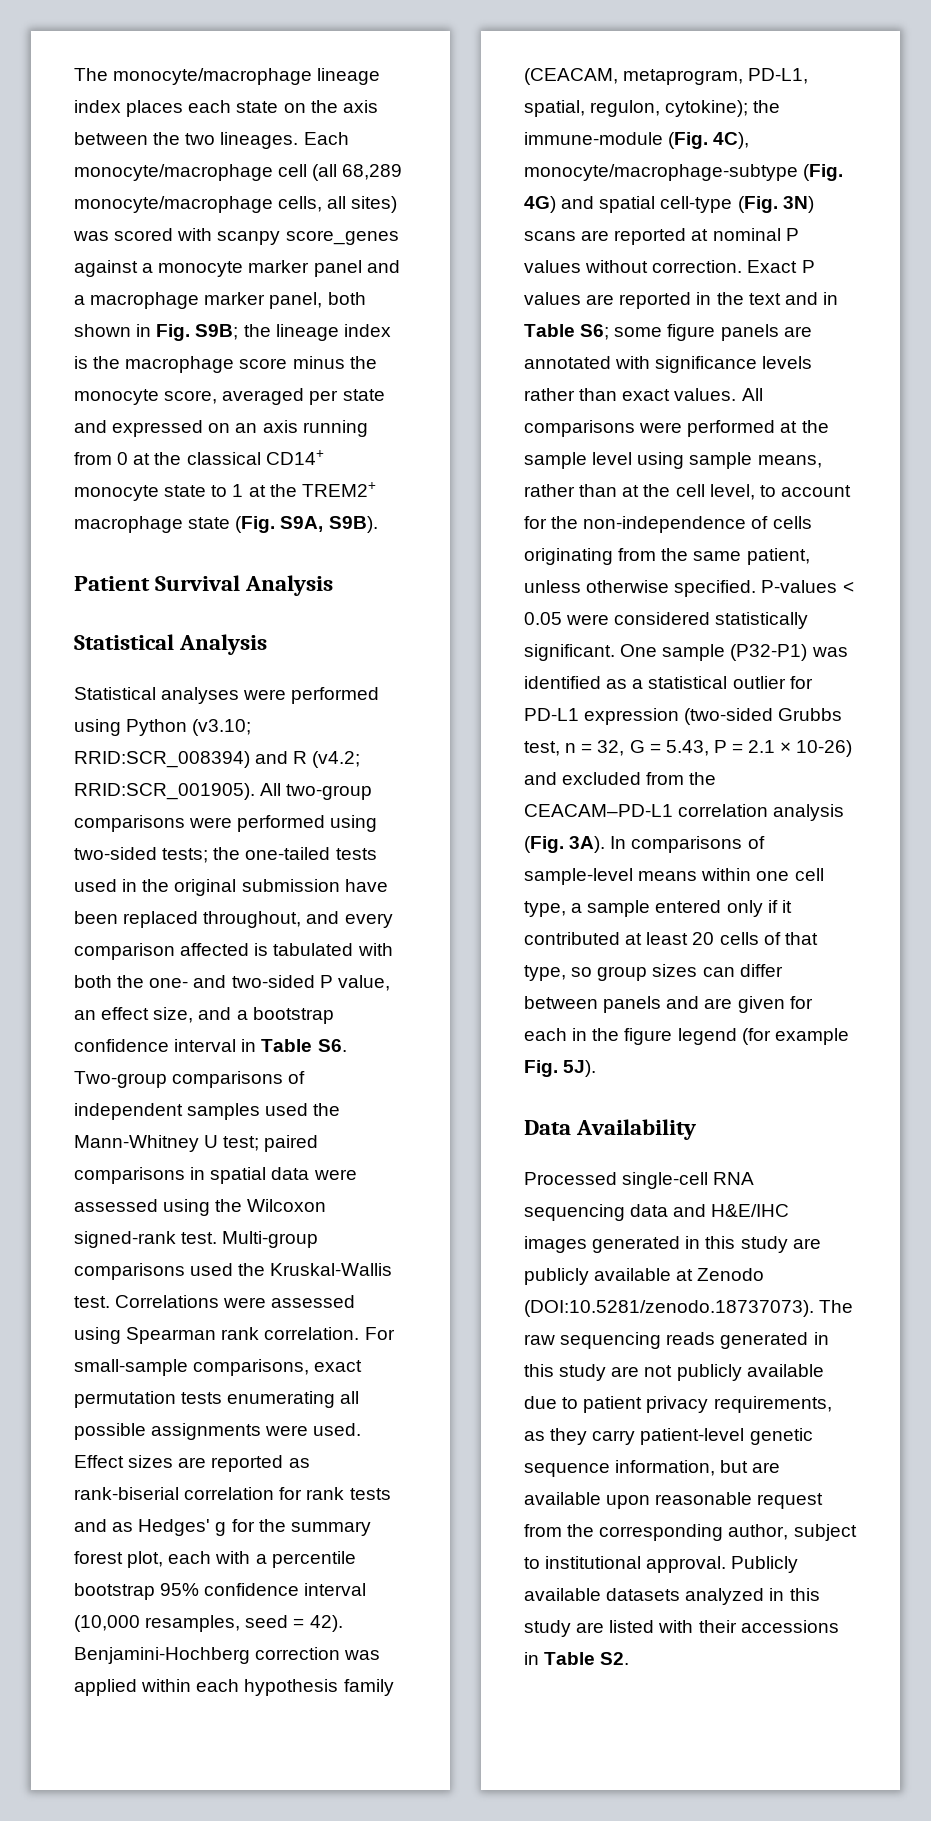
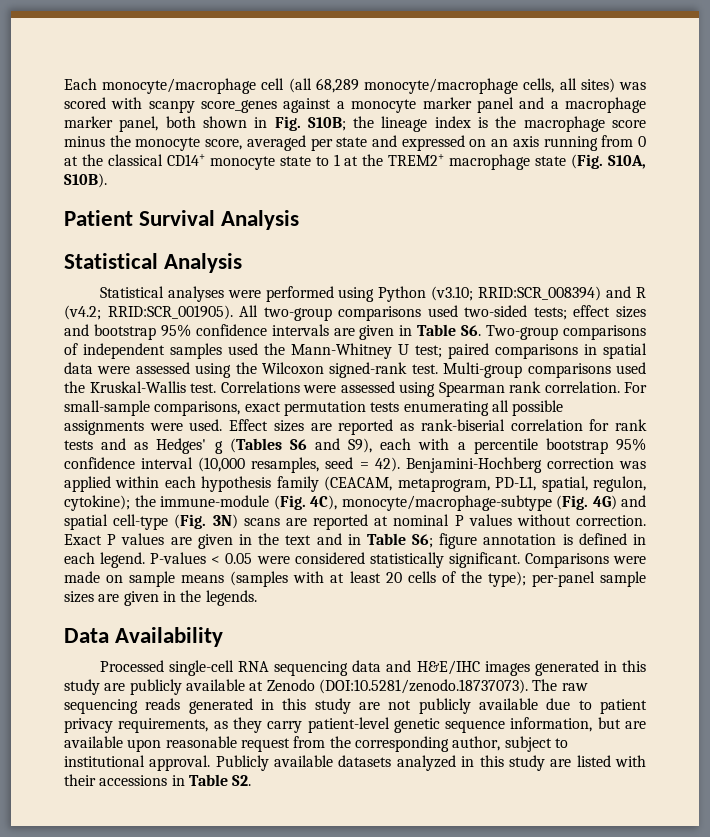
[74,68,381,85] [74,100,378,117] [74,132,299,149] The monocyte/macrophage lineage index places each state on the axis between the two lineages. -> (64, 84) none
[195,324,239,340] S9B; -> [307,117,346,131] S10B;
[280,516,378,533] S9A, S9B). -> [608,155,647,169] [64,173,107,188] S10A, S10B).
[189,815,378,832] [74,847,377,863] [74,879,388,896] [74,911,393,928] [74,943,393,960] [74,975,390,991] [74,1007,334,1024] [74,1039,237,1052] were performed using two-sided tests; the one-tailed tests used in the original submission have been replaced throughout, and every comparison affected is tabulated with both the one- and two-sided P value, an effect size, and a bootstrap confidence interval -> [427,305,646,320] [64,324,395,340] used two-sided tests; effect sizes and bootstrap 95% confidence intervals are given
[231,1519,371,1536] [74,1551,164,1568] for the summary forest plot, -> [229,438,373,453] (Tables S6 and S9),
[619,292,692,309] reported -> [197,534,233,549] given
[614,324,812,341] [524,356,813,373] [524,388,763,401] [524,420,829,437] [524,452,822,469] [524,484,851,500] [524,516,812,533] [524,548,810,565] [524,580,757,597] some figure panels are annotated with significance levels rather than exact values. All comparisons were performed at the sample level using sample means, rather than at the cell level, to account for the non-independence of cells originating from the same patient, unless otherwise specified. -> [439,533,646,549] [64,552,146,568] figure annotation is defined in each legend.
[620,644,848,661] [524,676,813,689] [524,708,843,725] [524,740,853,757] [524,772,717,785] [524,804,845,821] [524,836,765,853] [524,868,824,885] [524,900,792,917] [524,932,620,945] One sample (P32-P1) was identified as a statistical outlier for PD-L1 expression (two-sided Grubbs test, n = 32, G = 5.43, P = 2.1 × 10-26) and excluded from the CEACAM–PD-L1 correlation analysis (Fig. 3A). In comparisons of sample-level means within one cell type, a sample entered only if it contributed -> [524,553,647,568] [64,571,325,587] Comparisons were made on sample means (samples with
[784,932,818,945] [524,964,783,981] [524,996,813,1013] [524,1028,849,1045] [524,1060,597,1077] that type, so group sizes can differ between panels and are given for each in the figure legend (for example Fig. 5J). -> [460,571,646,587] [64,590,257,606] the type); per-panel sample sizes are given in the legends.

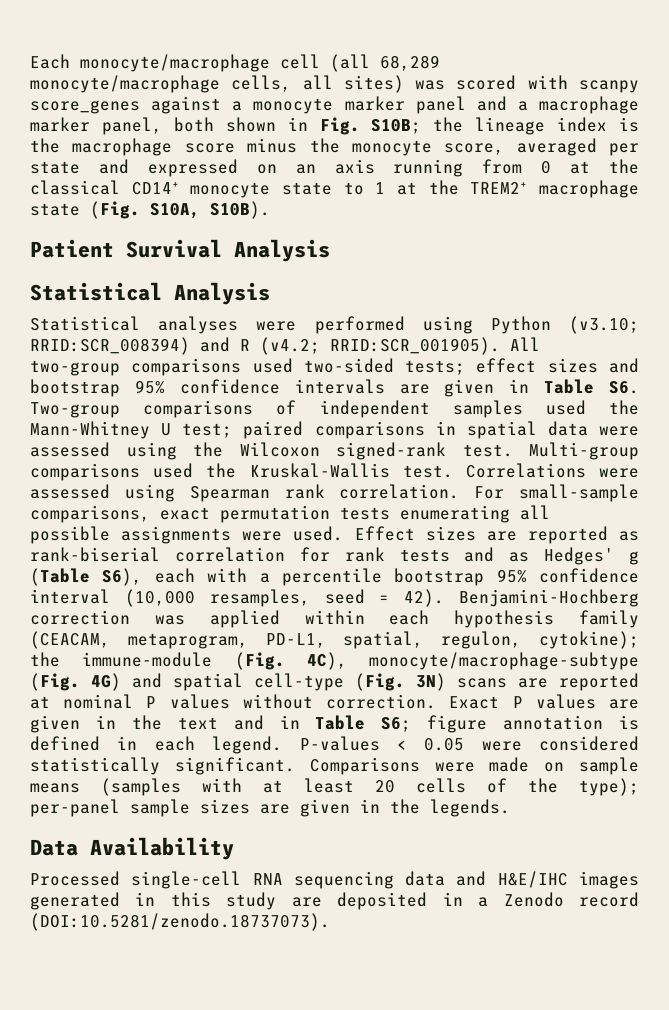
[229,438,373,453] (Tables S6 and S9), -> [30,568,143,586] (Table S6),
[129,679,588,695] [64,698,647,714] [64,717,646,733] [64,736,568,752] [64,755,647,771] [64,774,252,786] publicly available at Zenodo (DOI:10.5281/zenodo.18737073). The raw sequencing reads generated in this study are not publicly available due to patient privacy requirements, as they carry patient-level genetic sequence information, but are available upon reasonable request from the corresponding author, subject to institutional approval. Publicly available datasets analyzed in this study are listed with their accessions in Table S2. -> [337,892,640,910] [30,913,330,931] deposited in a Zenodo record (DOI:10.5281/zenodo.18737073).

